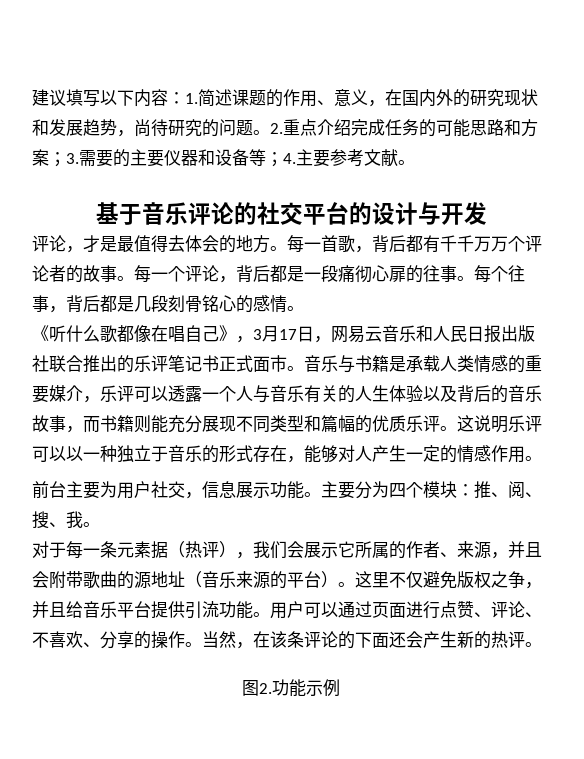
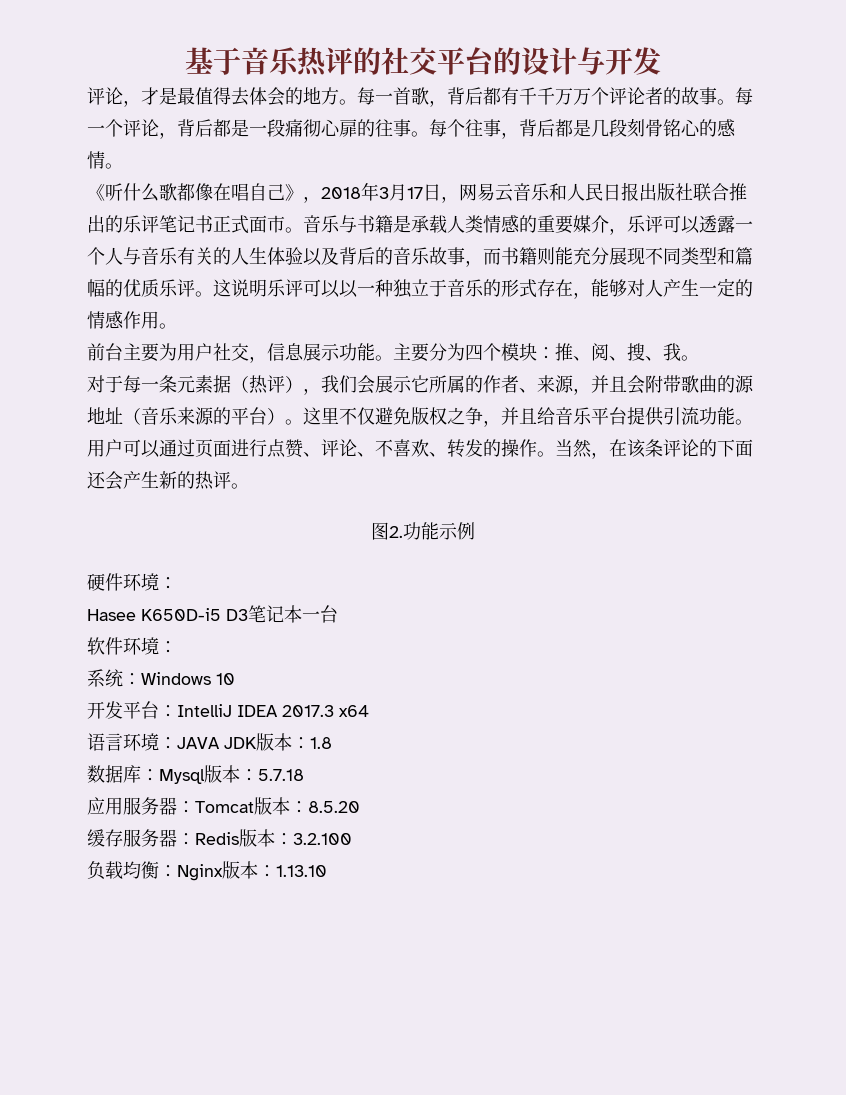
[32,89,538,107] [32,119,538,137] [32,149,415,167] 建议填写以下内容：1.简述课题的作用、意义，在国内外的研究现状和发展趋势，尚待研究的问题。2.重点介绍完成任务的可能思路和方案；3.需要的主要仪器和设备等；4.主要参考文献。 // -> (185, 60) none
[187,202,234,225] 评论 -> [297,47,353,77] 热评
(253, 339) none -> [321,182,379,201] 2018年
[100,631,134,649] 分享 -> [447,439,483,458] 转发
(340, 688) none -> [87,573,177,591] [87,605,338,623] [87,637,177,655] [87,669,235,687] [87,701,369,719] [87,733,332,751] [87,765,304,784] [87,797,360,815] [87,829,352,847] [87,861,327,881] // 硬件环境： // Hasee K650D-i5 D3笔记本一台 // 软件环境： // 系统：Windows 10 // 开发平台：IntelliJ IDEA 2017.3 x64 // 语言环境：JAVA JDK版本：1.8 // 数据库：Mysql版本：5.7.18 // 应用服务器：Tomcat版本：8.5.20 // 缓存服务器：Redis版本：3.2.100 // 负载均衡：Nginx版本：1.13.10

